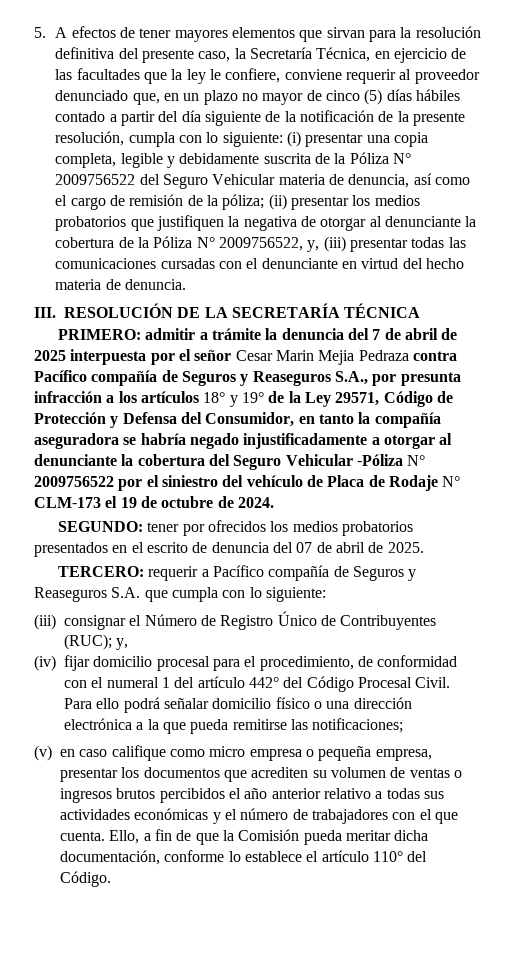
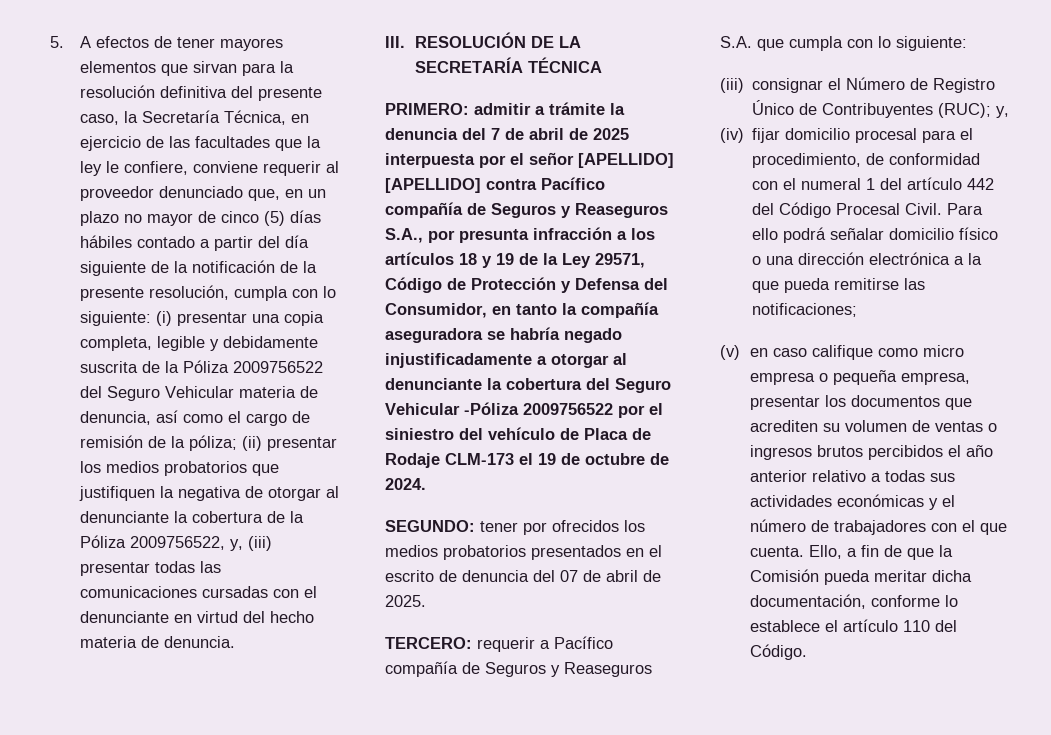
[392,153,411,164] N° -> (230, 366) none
[196,237,215,248] N° -> (127, 541) none
[235,350,409,365] Cesar Marin Mejia Pedraza -> [578,153,674,168] [385,178,481,193] [APELLIDO] [APELLIDO]
[203,392,264,407] 18° y 19° -> [459,253,514,268] 18 y 19
[407,455,426,466] N° -> (519, 408) none
[442,476,461,487] N° -> (440, 460) none
[248,677,279,688] 442° -> [967,178,995,190] 442
[372,851,403,862] 110° -> [903,620,931,632] 110

